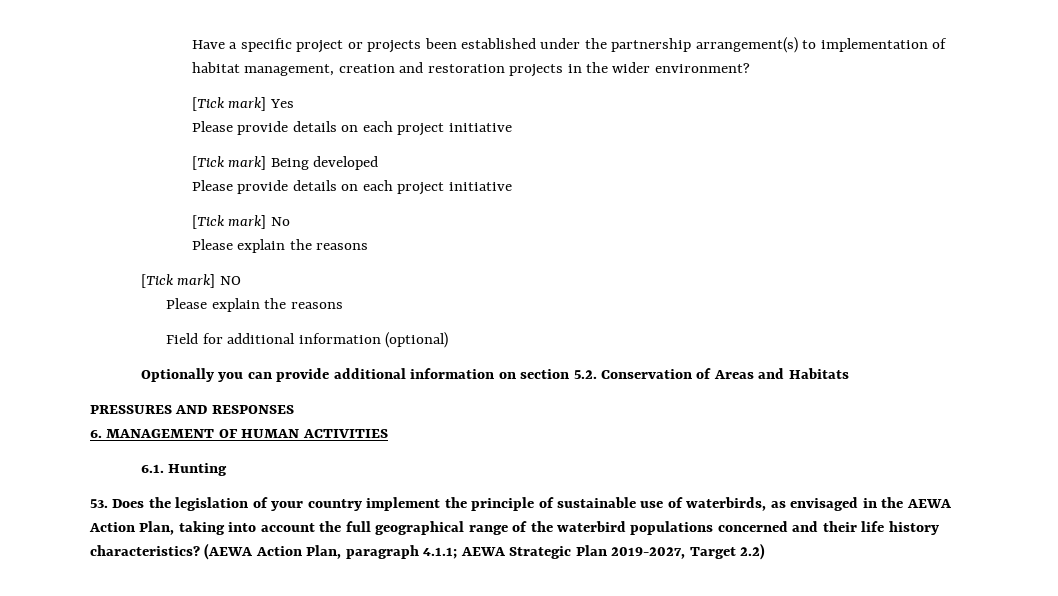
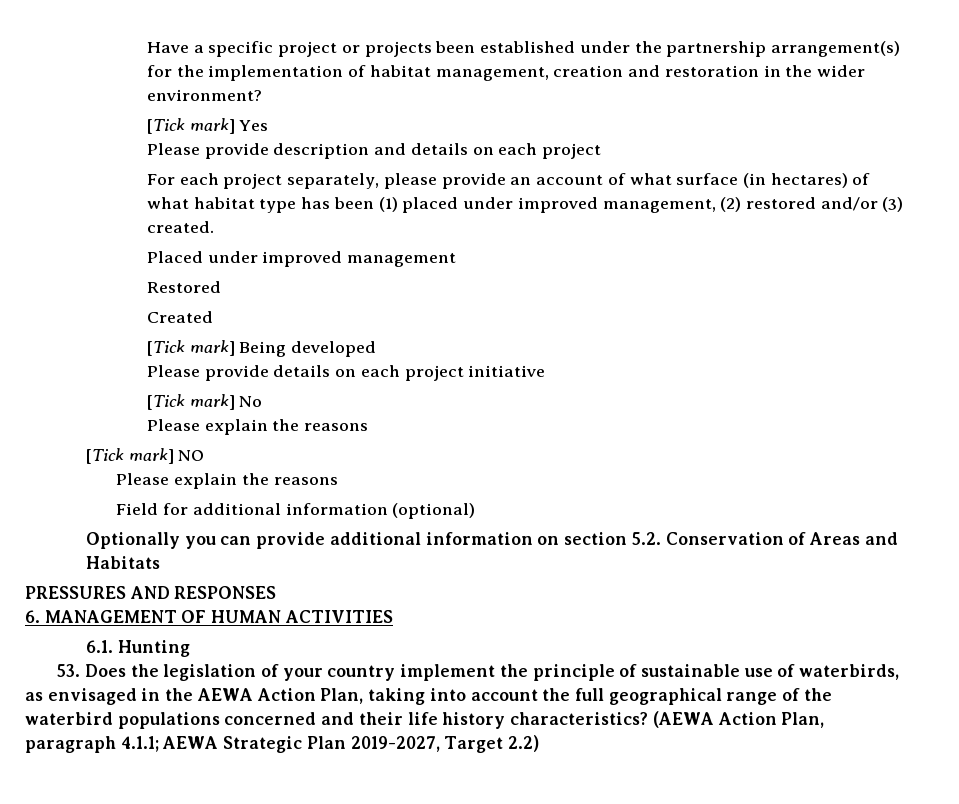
[802,40,817,49] to -> [146,65,204,77] for the
[509,64,564,77] projects -> (759, 71) none
[292,121,512,136] details on each project initiative -> [273,143,602,159] [146,173,871,189] [146,197,904,213] [146,221,214,233] [146,251,457,267] [146,281,221,293] [146,311,213,323] description and details on each project // For each project separately, please provide an account of what surface (in hectares) of what habitat type has been (1) placed under improved management, (2) restored and/or (3) created. // Placed under improved management // Restored // Created

